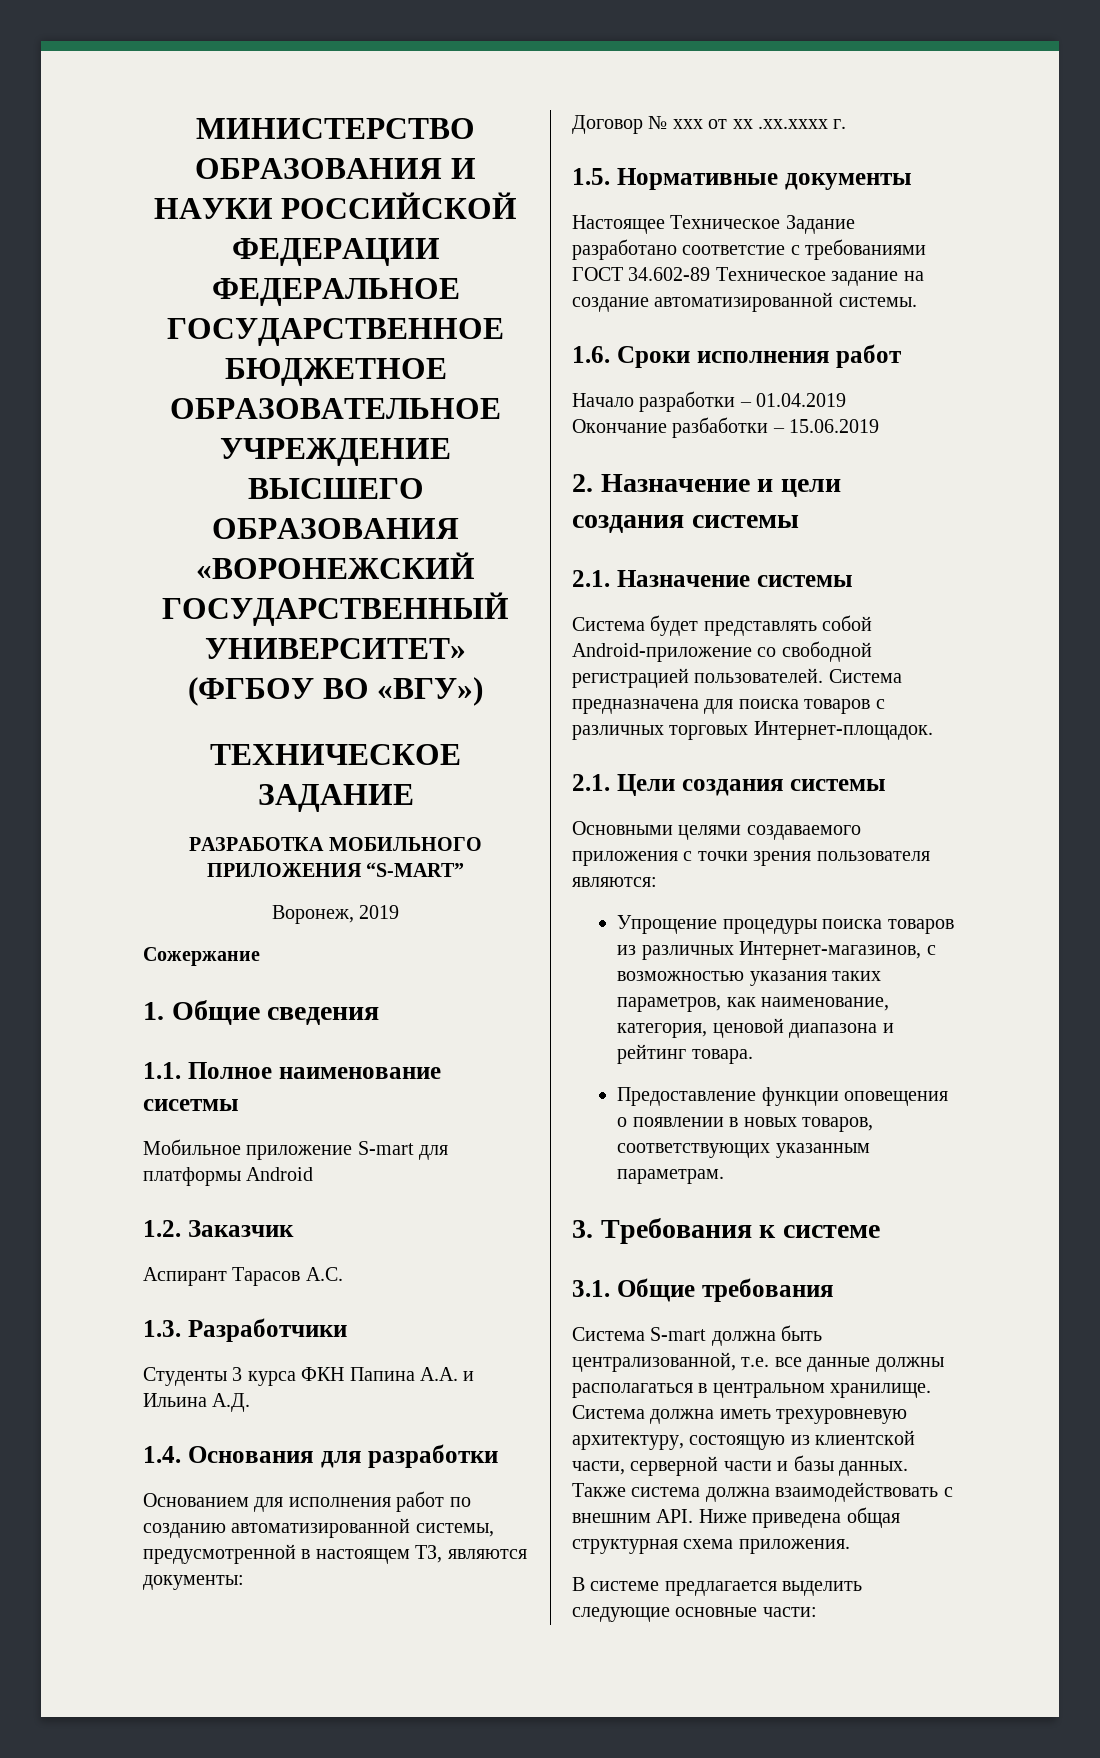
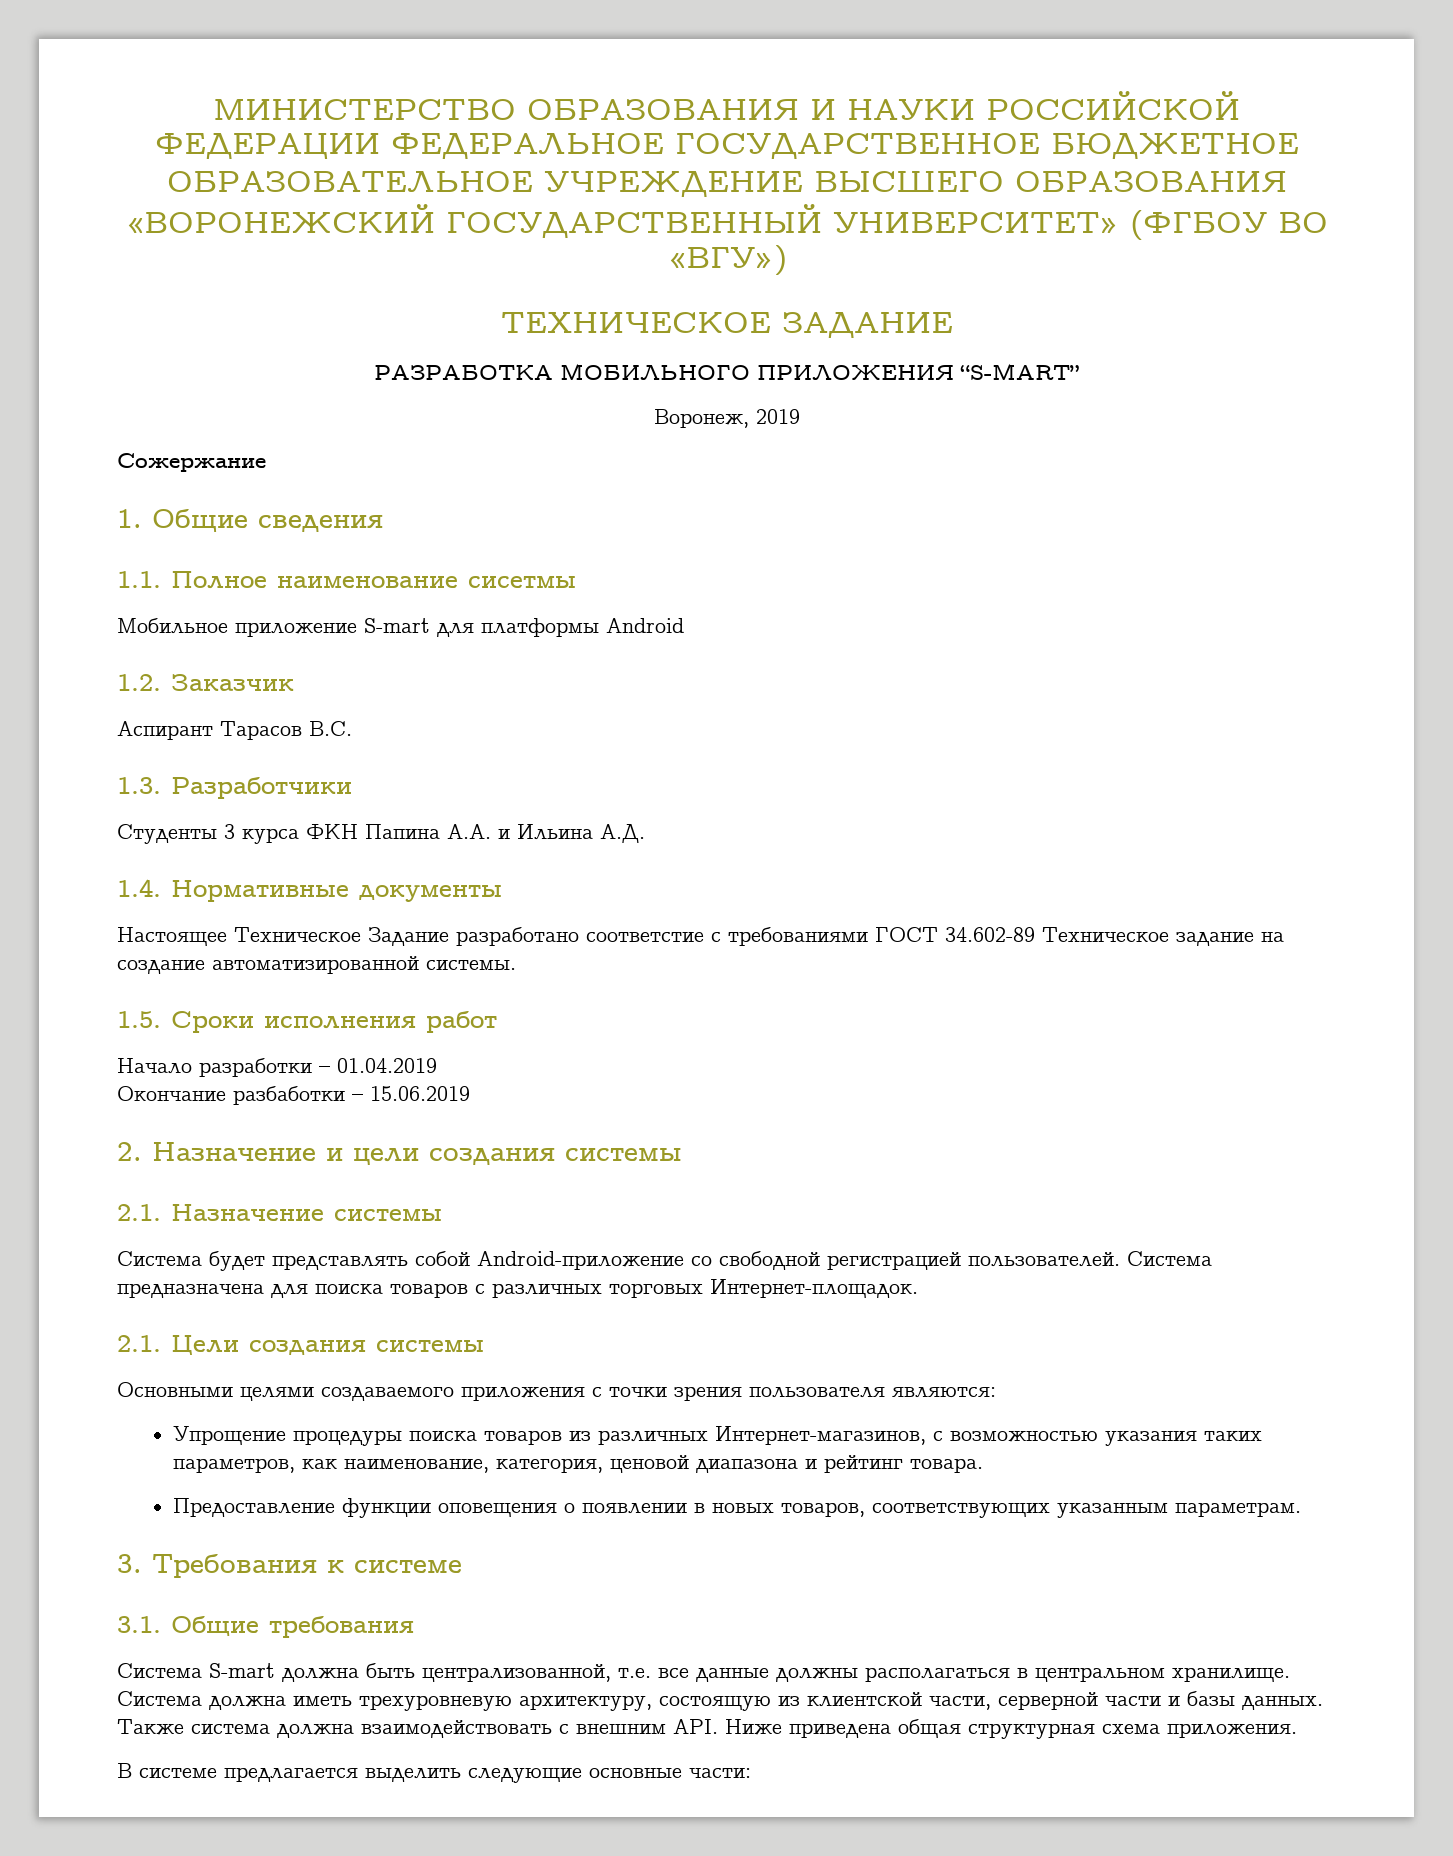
[305,1267,343,1281] А.С. -> [309,721,352,736] В.С.
[187,1444,499,1468] [143,1491,471,1512] [143,1518,494,1538] [143,1544,527,1564] [143,1575,244,1590] [572,115,847,134] [572,168,610,185] Основания для разработки // Основанием для исполнения работ по созданию автоматизированной системы, предусмотренной в настоящем ТЗ, являются документы: // Договор № xxx от xx .xx.xxxx г. // 1.5. -> (161, 888) none
[572,346,610,363] 1.6. -> [117,1011,161,1028] 1.5.

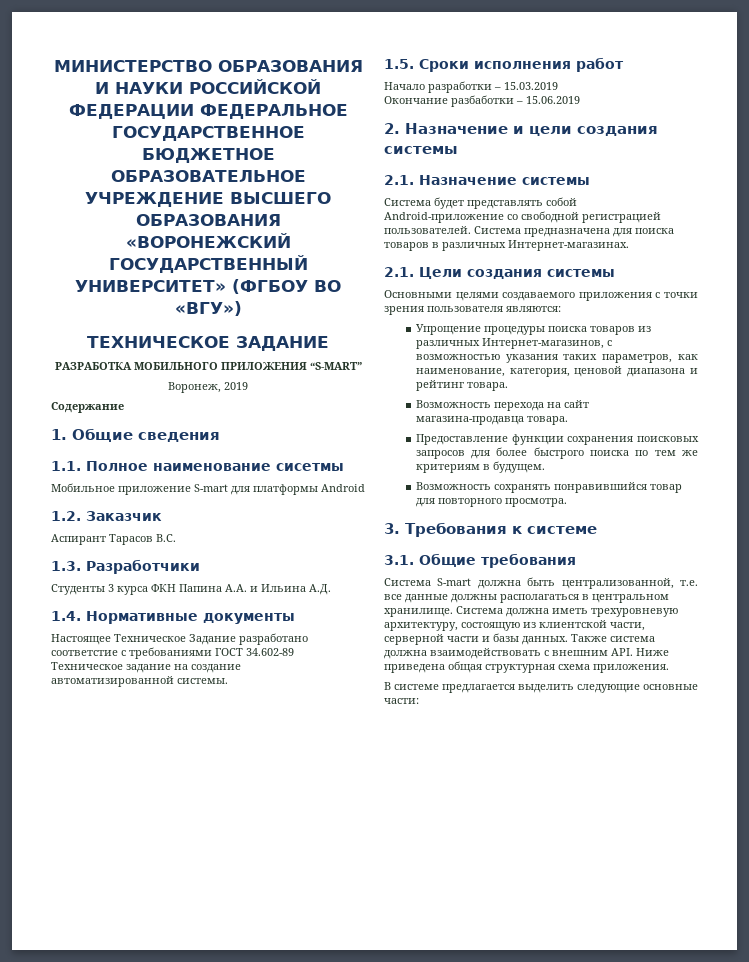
[117,453,266,472] Сожержание -> [51,402,124,413] Содержание
[337,1058,437,1073] 01.04.2019 -> [504,82,558,90] 15.03.2019
[475,1279,918,1298] с различных торговых Интернет-площадок. -> [432,240,629,251] в различных Интернет-магазинах.
[172,1498,1301,1518] Предоставление функции оповещения о появлении в новых товаров, соответствующих указанным параметрам. -> [415,400,589,411] [415,416,568,425] [415,434,699,445] [415,447,698,459] [415,461,545,473] [415,482,682,493] [415,498,567,507] Возможность перехода на сайт магазина-продавца товара. // Предоставление функции сохранения поисковых запросов для более быстрого поиска по тем же критериям в будущем. // Возможность сохранять понравившийся товар для повторного просмотра.

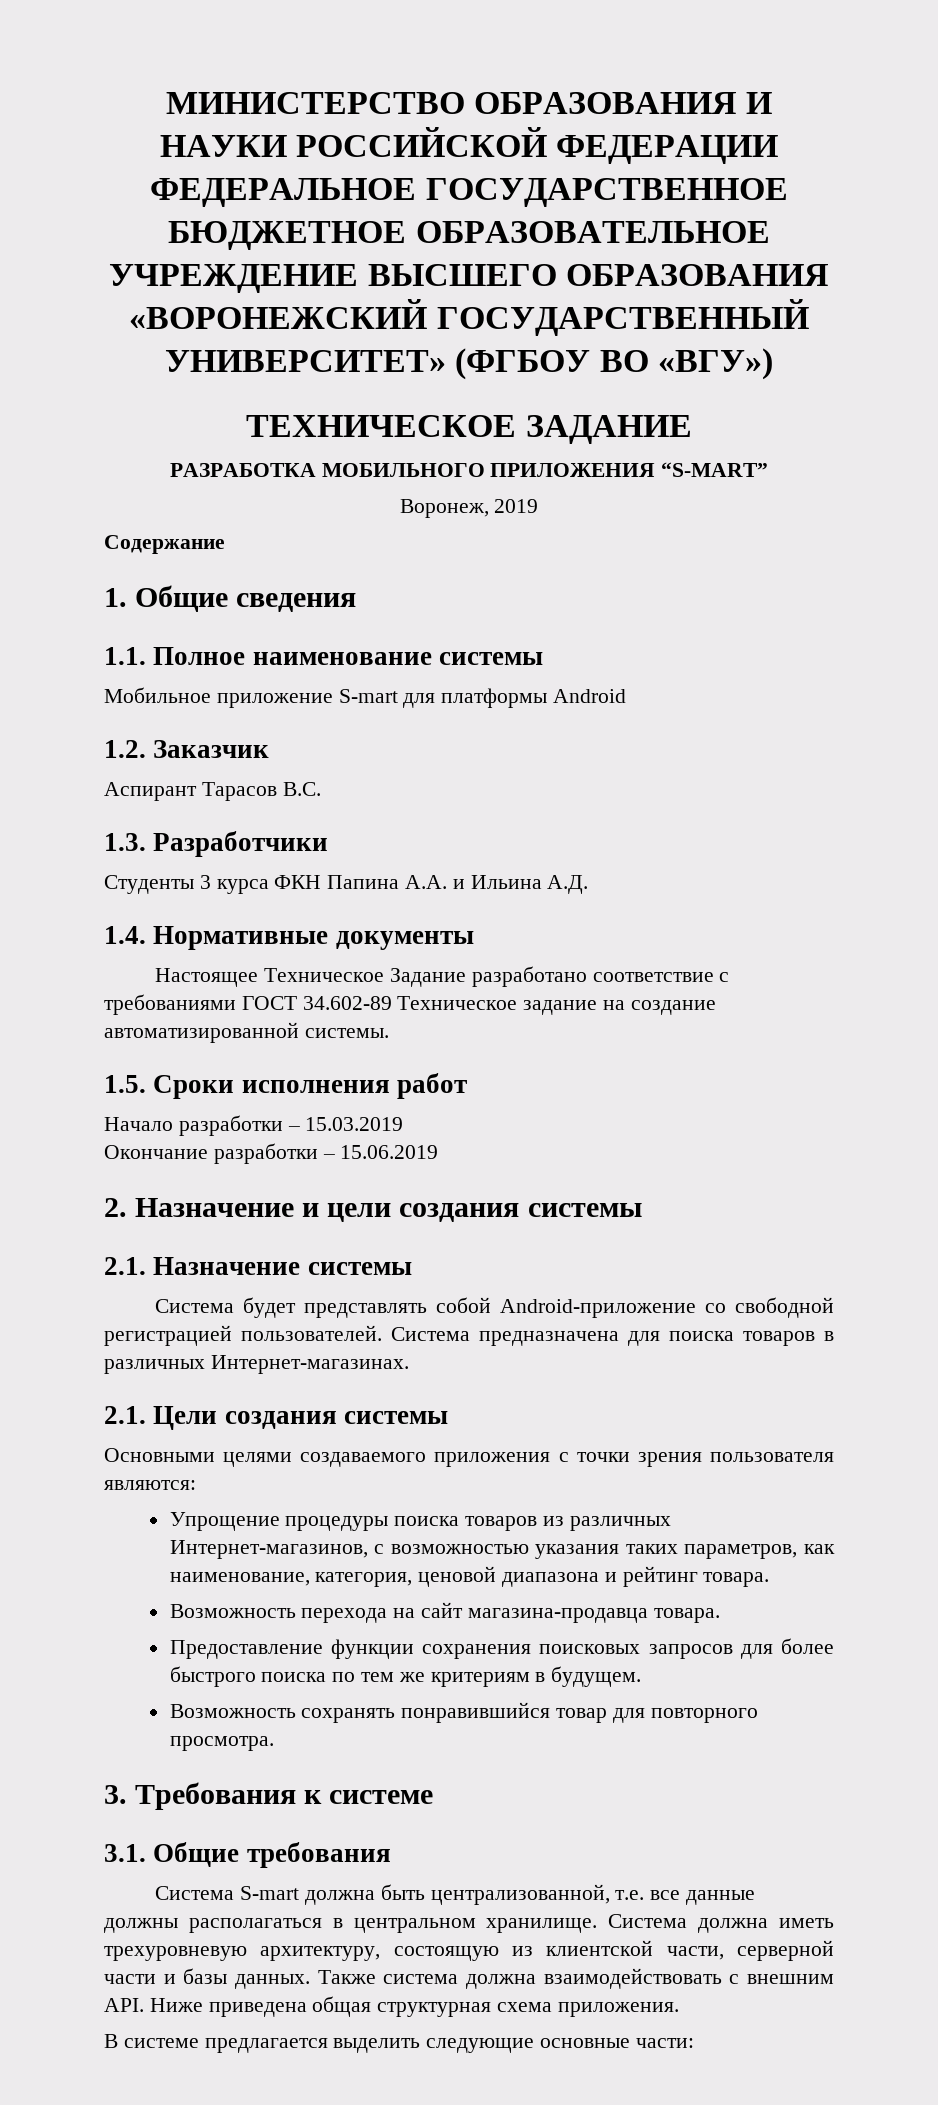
[276,463,344,471] сисетмы -> [438,652,543,665] системы
[51,650,118,656] соответстие -> [592,972,714,982] соответствие
[451,95,514,107] разбаботки -> [213,1143,318,1164] разработки

